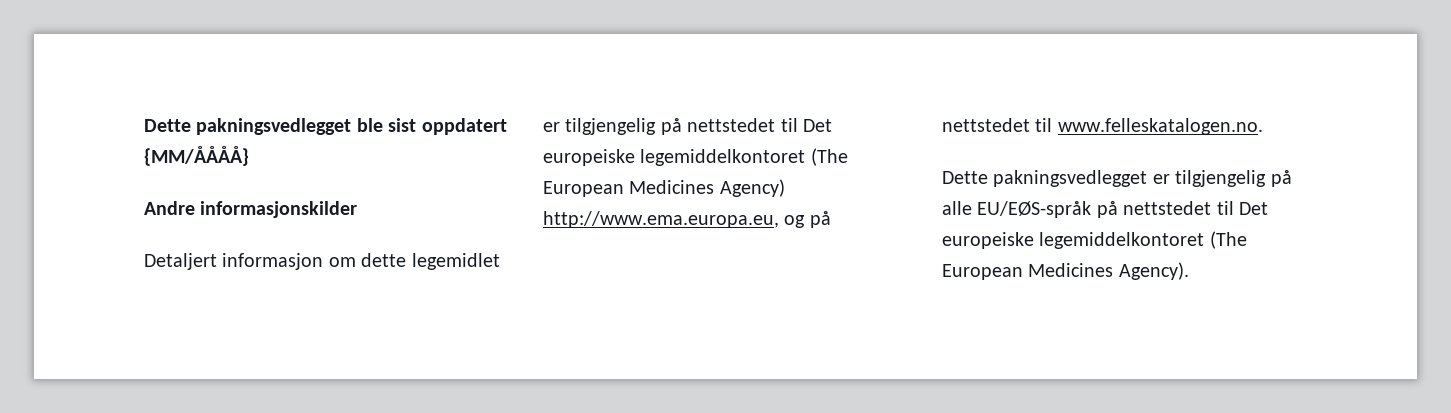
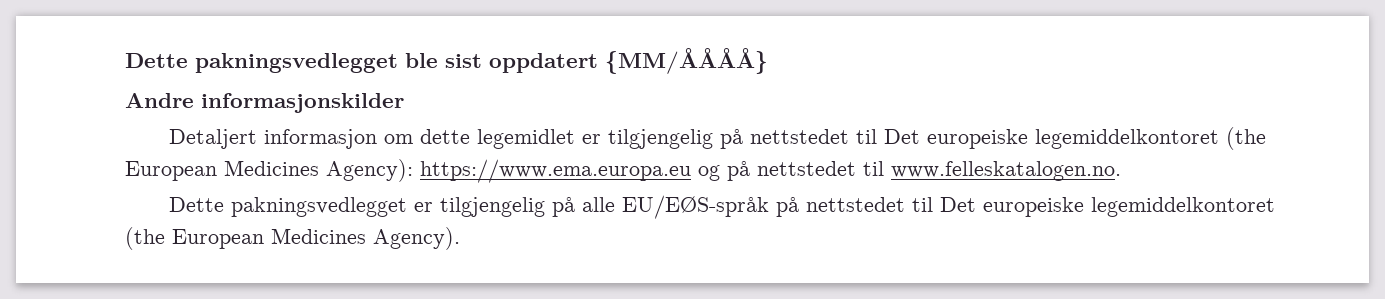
[810,148,848,166] [543,179,785,197] [543,211,779,228] (The European Medicines Agency) http://www.ema.europa.eu, -> [1225,127,1266,150] [125,159,691,183] (the European Medicines Agency): https://www.ema.europa.eu
[1209,231,1247,249] (The -> [125,227,165,250] (the

